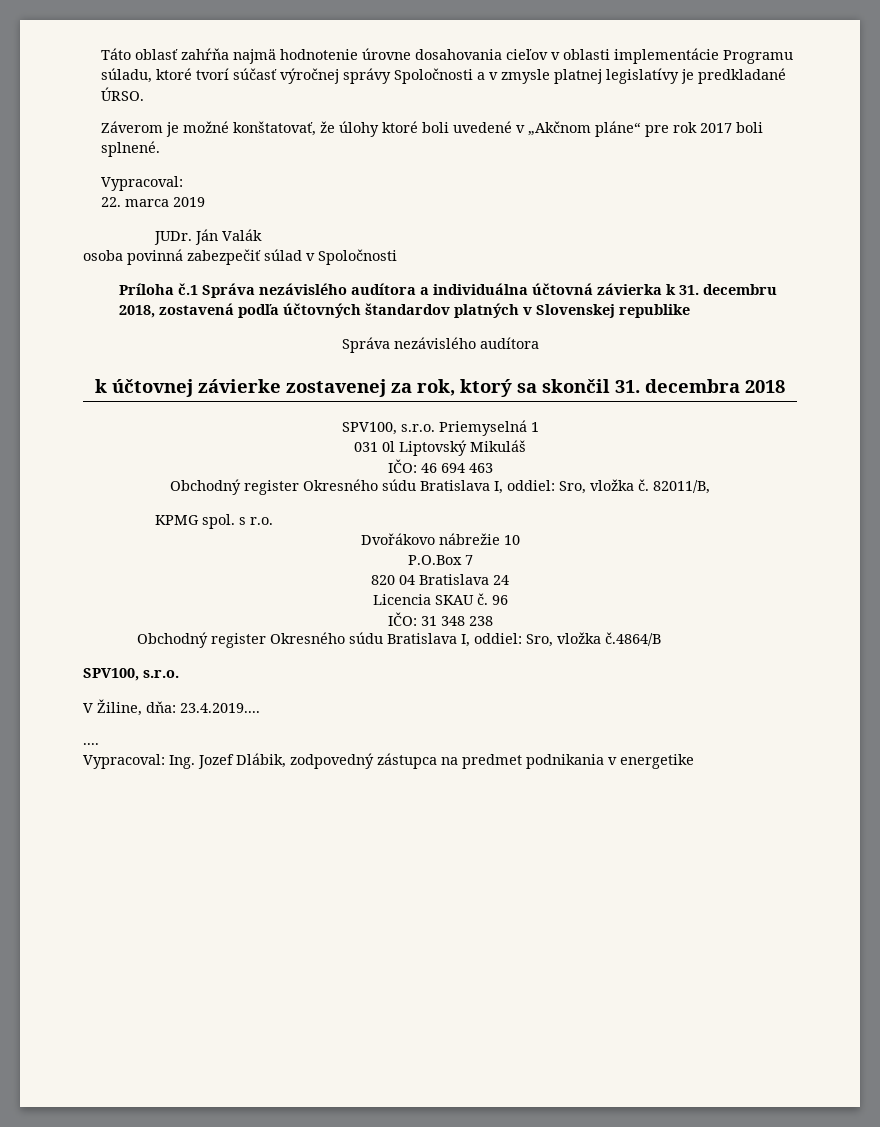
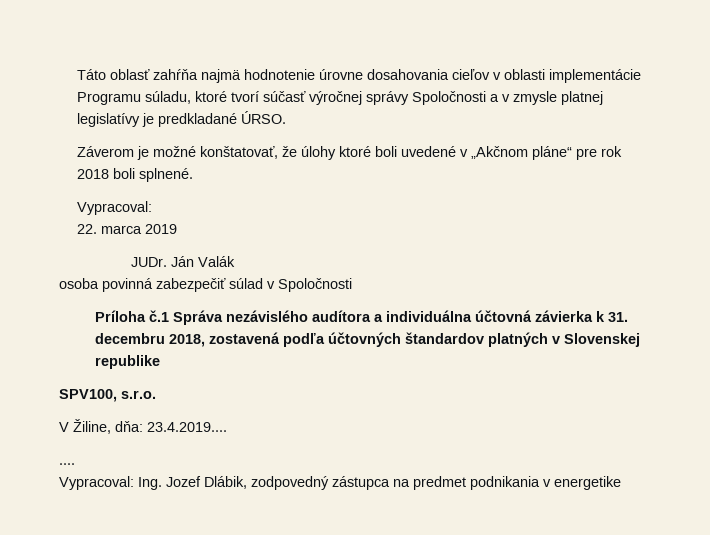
[700,123,733,133] 2017 -> [76,169,109,179] 2018
[341,337,539,353] [95,379,785,397] [341,420,539,436] [354,440,526,456] [387,459,493,473] [170,479,710,495] [155,514,274,529] [360,533,520,545] [407,555,473,565] [371,574,509,585] [372,593,508,605] [387,612,493,626] [137,632,662,648] // Správa nezávislého audítora // k účtovnej závierke zostavenej za rok, ktorý sa skončil 31. decembra 2018 // SPV100, s.r.o. Priemyselná 1 // 031 0l Liptovský Mikuláš // IČO: 46 694 463 // Obchodný register Okresného súdu Bratislava I, oddiel: Sro, vložka č. 82011/B, // KPMG spol. s r.o. // Dvořákovo nábrežie 10 // P.O.Box 7 // 820 04 Bratislava 24 // Licencia SKAU č. 96 // IČO: 31 348 238 // Obchodný register Okresného súdu Bratislava I, oddiel: Sro, vložka č.4864/B -> (160, 362) none

